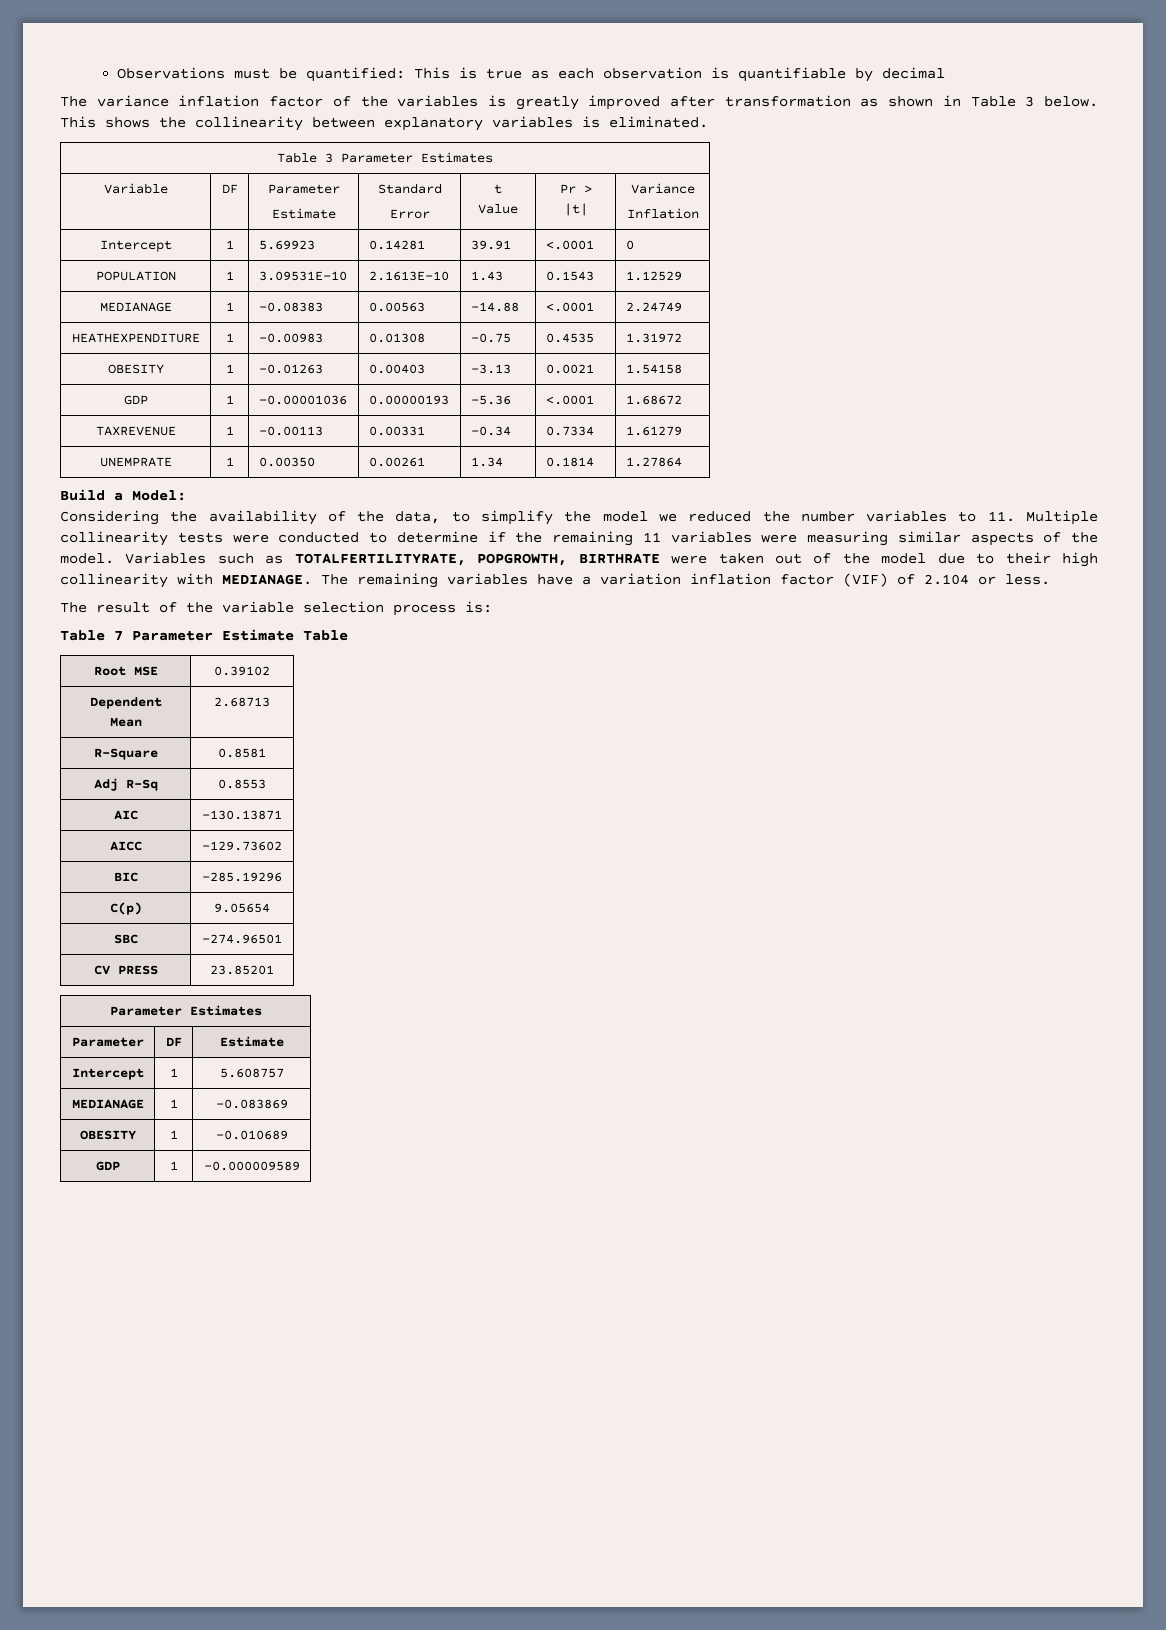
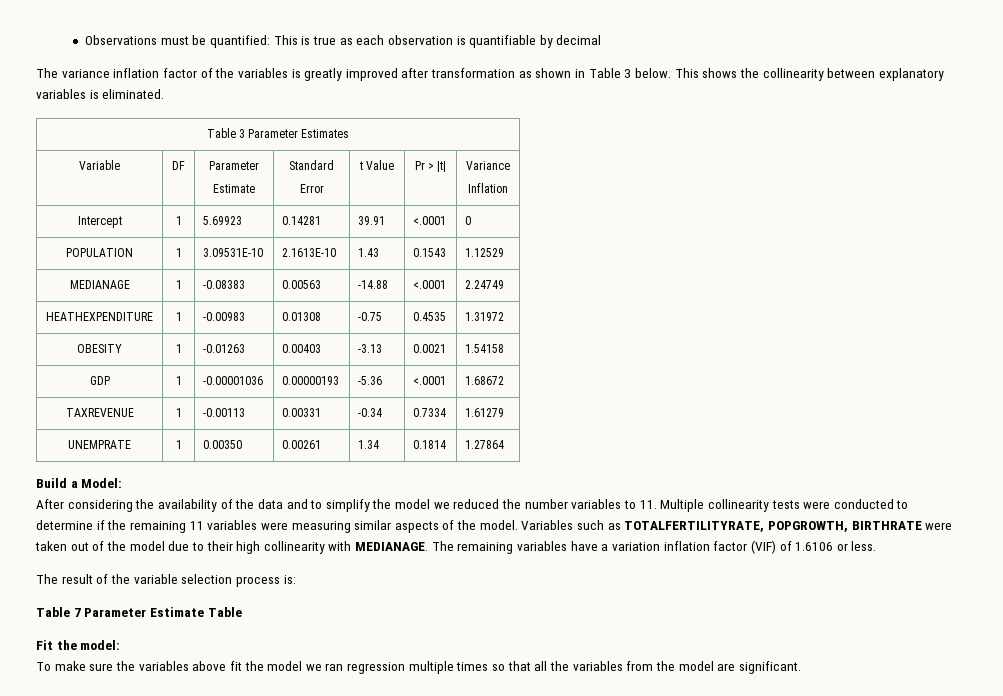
[60,510,159,525] Considering -> [36,499,133,512] After considering
[395,511,441,524] data, -> [257,499,308,509] data and
[924,574,969,585] 2.104 -> [795,542,834,551] 1.6106
[93,666,158,676] [214,666,270,676] [89,697,162,709] [109,717,142,727] [214,697,270,707] [93,748,158,760] [218,748,266,758] [93,778,158,791] [218,779,266,789] [113,810,138,820] [202,810,282,820] [109,841,142,851] [202,841,282,851] [113,872,138,882] [202,872,282,882] [109,902,142,915] [214,903,270,913] [113,934,138,944] [202,934,282,944] [93,965,158,975] [210,965,274,975] [109,1005,262,1016] [71,1037,144,1047] [165,1037,182,1046] [219,1036,284,1047] [71,1068,144,1080] [169,1068,178,1077] [219,1068,284,1078] [71,1099,144,1109] [169,1099,178,1108] [215,1099,288,1109] [79,1130,136,1140] [169,1130,178,1139] [215,1130,288,1140] [95,1161,120,1171] [169,1161,178,1170] [203,1161,300,1171] // Root MSE | 0.39102 // Dependent Mean | 2.68713 // R-Square | 0.8581 // Adj R-Sq | 0.8553 // AIC | -130.13871 // AICC | -129.73602 // BIC | -285.19296 // C(p) | 9.05654 // SBC | -274.96501 // CV PRESS | 23.85201 // Parameter Estimates // Parameter | DF | Estimate // Intercept | 1 | 5.608757 // MEDIANAGE | 1 | -0.083869 // OBESITY | 1 | -0.010689 // GDP | 1 | -0.000009589 -> [36,640,121,650] [36,661,801,674] // Fit the model: // To make sure the variables above fit the model we ran regression multiple times so that all the variables from the model are significant.

